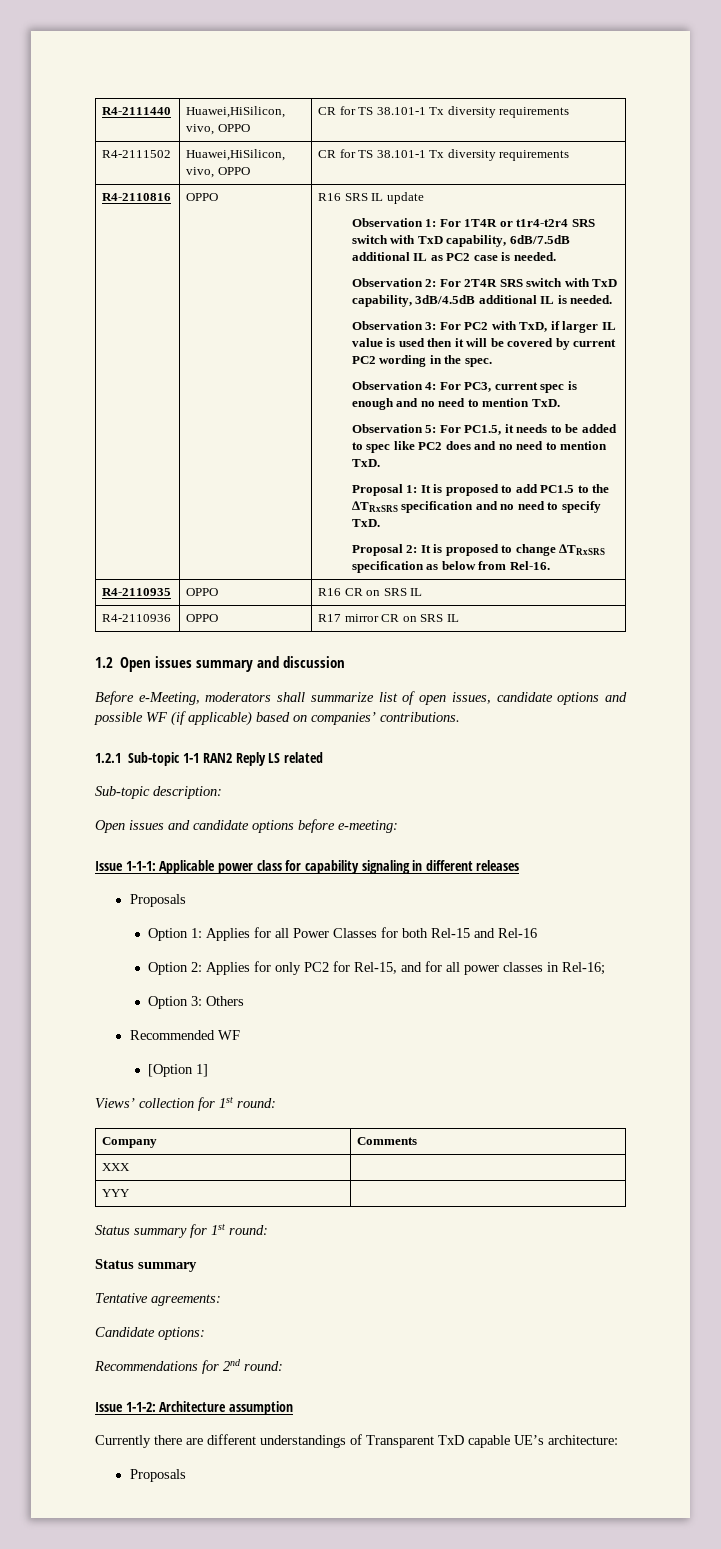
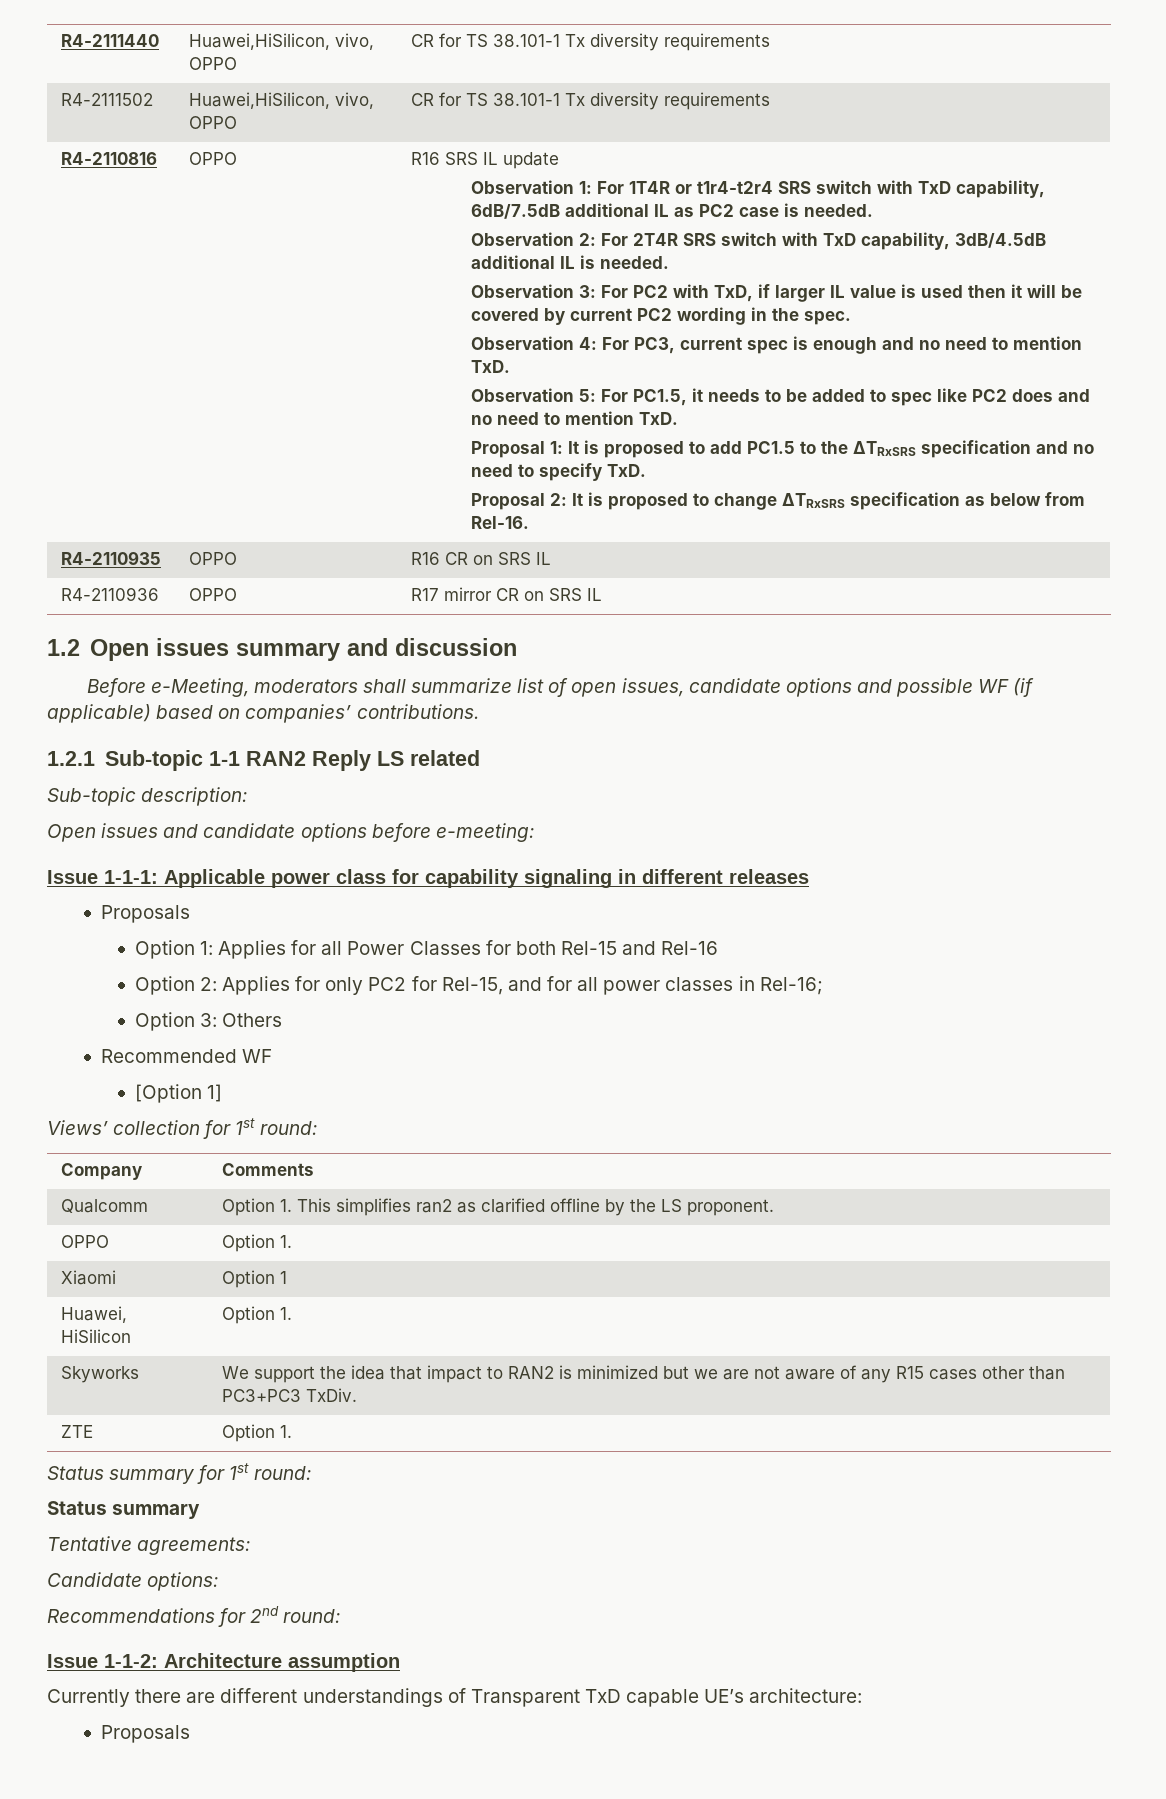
[102,1163,131,1171] [102,1189,131,1197] XXX | // YYY | -> [60,1199,148,1213] [221,1198,774,1216] [60,1235,109,1248] [221,1234,292,1252] [60,1270,116,1285] [221,1270,287,1288] [60,1306,127,1323] [60,1329,131,1343] [221,1306,292,1324] [60,1366,139,1383] [221,1365,1065,1383] [221,1388,357,1402] [60,1425,93,1438] [221,1424,292,1442] Qualcomm | Option 1. This simplifies ran2 as clarified offline by the LS proponent. // OPPO | Option 1. // Xiaomi | Option 1 // Huawei, HiSilicon | Option 1. // Skyworks | We support the idea that impact to RAN2 is minimized but we are not aware of any R15 cases other than PC3+PC3 TxDiv. // ZTE | Option 1.

